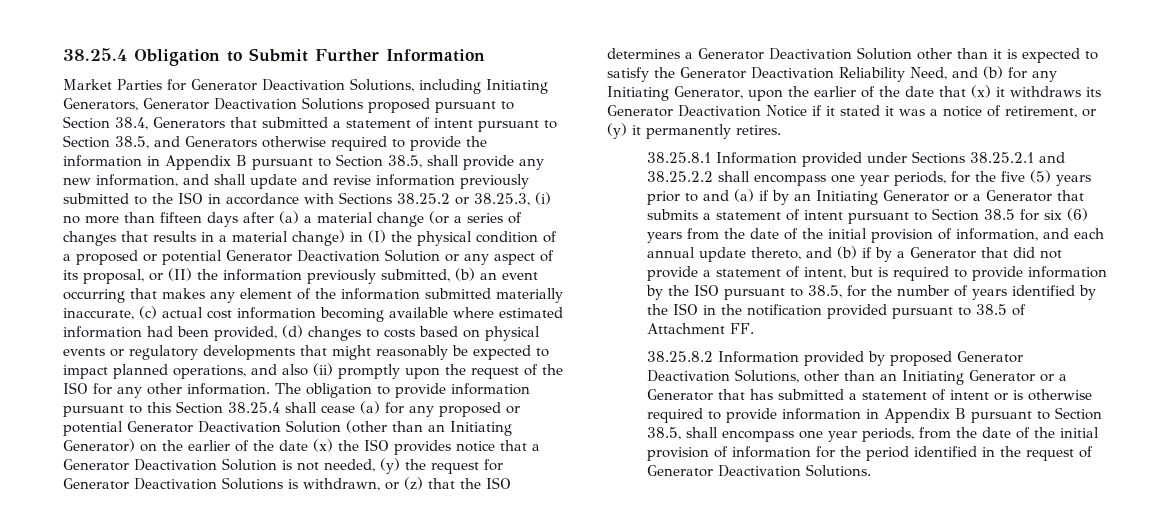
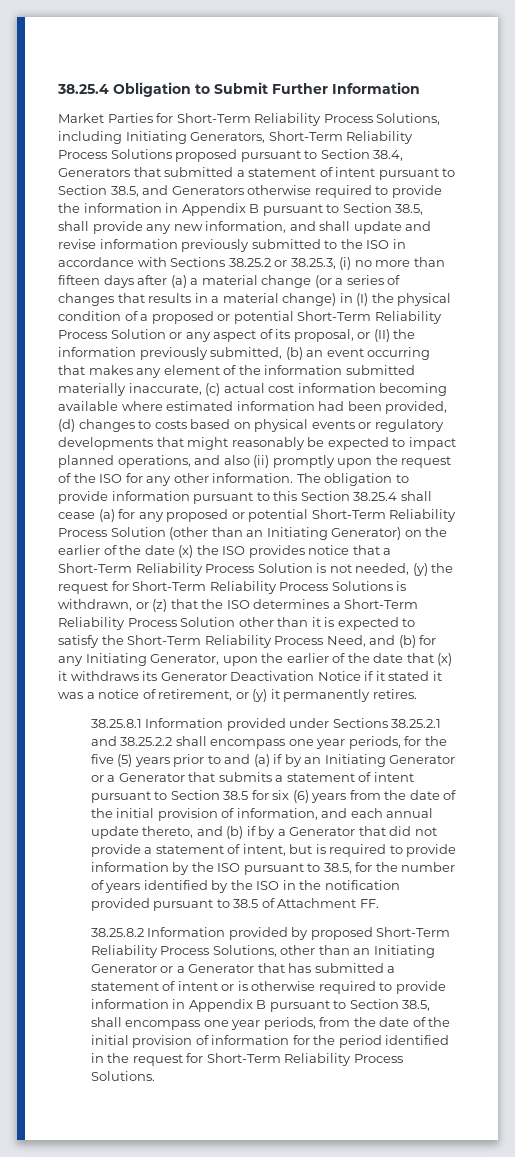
[191,79,345,91] Generator Deactivation -> [176,113,373,126] Short-Term Reliability Process
[143,98,297,110] Generator Deactivation -> [268,131,414,144] [58,150,107,159] Short-Term Reliability Process
[226,250,380,262] Generator Deactivation -> [297,311,442,324] [58,330,107,339] Short-Term Reliability Process
[127,421,281,433] Generator Deactivation -> [311,509,457,522] [58,528,107,537] Short-Term Reliability Process
[63,459,217,471] Generator Deactivation -> [58,563,255,576] Short-Term Reliability Process
[63,478,217,490] Generator Deactivation -> [132,581,329,594] Short-Term Reliability Process
[698,48,852,60] Generator Deactivation -> [344,599,419,609] [58,617,177,630] Short-Term Reliability Process
[680,67,905,82] Generator Deactivation Reliability -> [127,635,324,648] Short-Term Reliability Process
[956,351,1023,363] [646,370,730,382] Generator Deactivation -> [376,927,451,937] [90,945,210,958] Short-Term Reliability Process
[1078,446,1093,458] [646,465,801,477] of Generator Deactivation -> [186,1053,403,1066] for Short-Term Reliability Process

